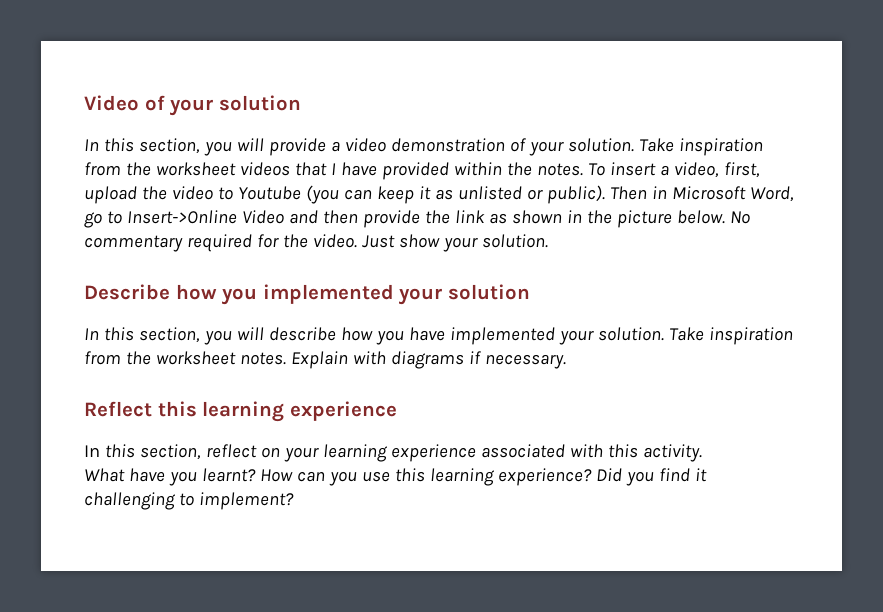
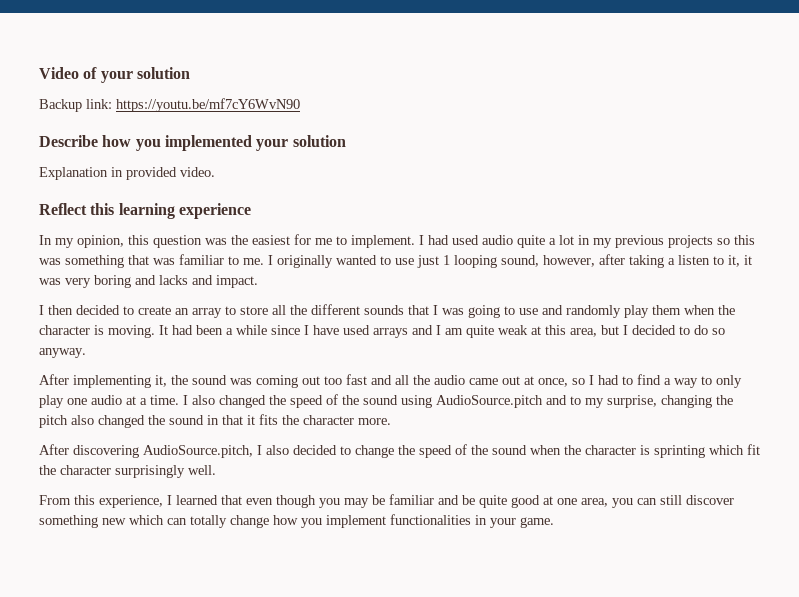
[84,138,763,156] [84,162,760,180] [84,185,794,204] [84,210,750,228] [84,234,548,252] In this section, you will provide a video demonstration of your solution. Take inspiration from the worksheet videos that I have provided within the notes. To insert a video, first, upload the video to Youtube (you can keep it as unlisted or public). Then in Microsoft Word, go to Insert->Online Video and then provide the link as shown in the picture below. No commentary required for the video. Just show your solution. -> [39,98,300,112] Backup link: https://youtu.be/mf7cY6WvN90
[84,327,793,345] [84,351,566,369] In this section, you will describe how you have implemented your solution. Take inspiration from the worksheet notes. Explain with diagrams if necessary. -> [39,167,215,180] Explanation in provided video.
[104,444,702,462] [84,468,707,486] [84,492,294,510] this section, reflect on your learning experience associated with this activity. // What have you learnt? How can you use this learning experience? Did you find it challenging to implement? -> [55,234,755,248] [39,254,752,268] [39,275,258,288] [39,304,735,318] [39,325,725,338] [39,348,86,358] [39,374,742,388] [39,394,733,408] [39,414,391,428] [39,444,760,458] [39,465,216,478] [39,494,734,508] [39,514,554,528] my opinion, this question was the easiest for me to implement. I had used audio quite a lot in my previous projects so this was something that was familiar to me. I originally wanted to use just 1 looping sound, however, after taking a listen to it, it was very boring and lacks and impact. // I then decided to create an array to store all the different sounds that I was going to use and randomly play them when the character is moving. It had been a while since I have used arrays and I am quite weak at this area, but I decided to do so anyway. // After implementing it, the sound was coming out too fast and all the audio came out at once, so I had to find a way to only play one audio at a time. I also changed the speed of the sound using AudioSource.pitch and to my surprise, changing the pitch also changed the sound in that it fits the character more. // After discovering AudioSource.pitch, I also decided to change the speed of the sound when the character is sprinting which fit the character surprisingly well. // From this experience, I learned that even though you may be familiar and be quite good at one area, you can still discover something new which can totally change how you implement functionalities in your game.

